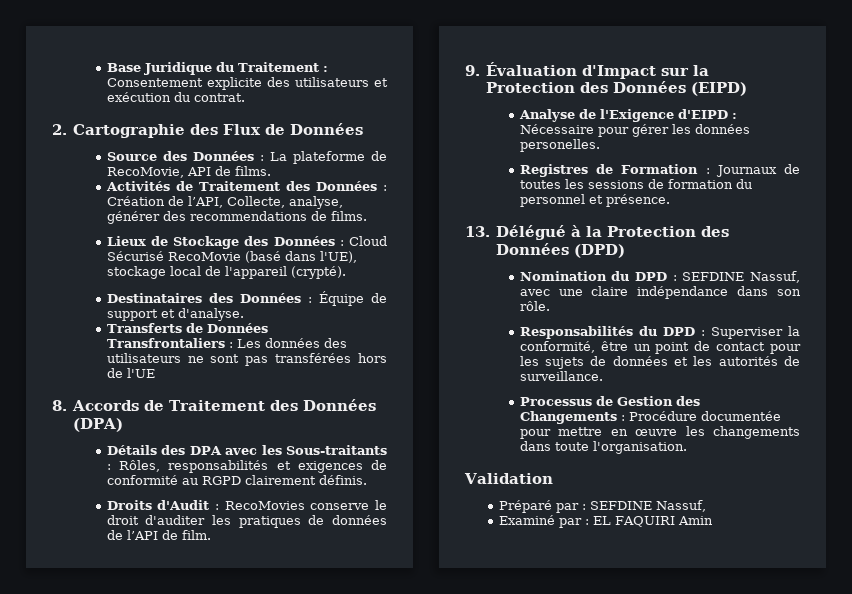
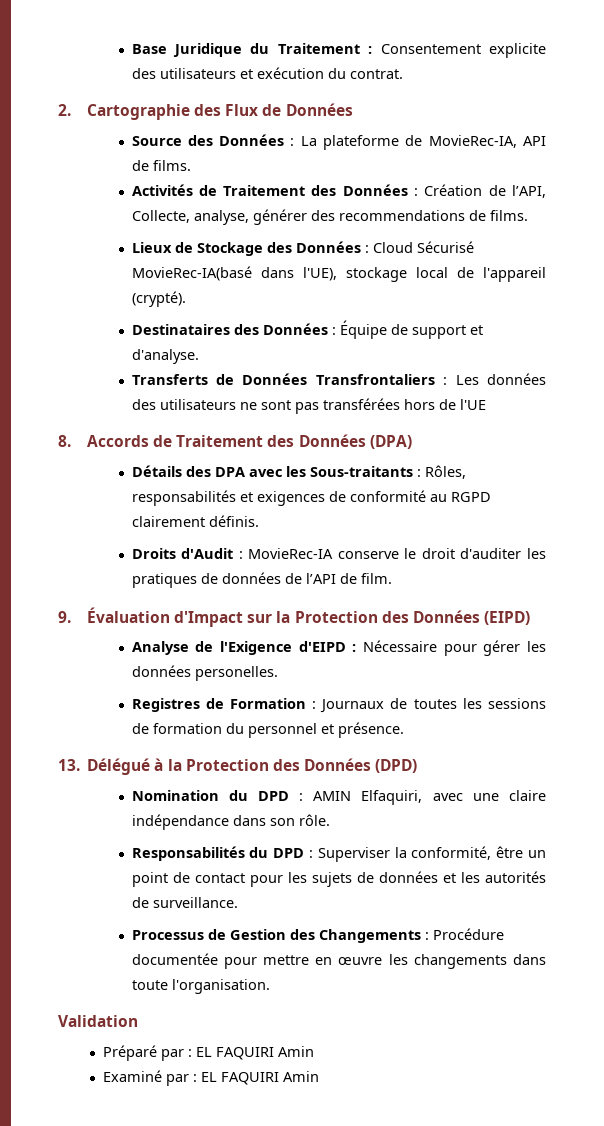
[106,167,184,178] RecoMovie, -> [428,135,517,148] MovieRec-IA,
[167,251,281,263] RecoMovie (basé -> [131,266,252,281] MovieRec-IA(basé
[224,501,305,510] RecoMovies -> [248,548,334,559] MovieRec-IA
[682,271,800,283] SEFDINE Nassuf, -> [313,790,423,805] AMIN Elfaquiri,
[590,500,707,512] SEFDINE Nassuf, -> [195,1046,314,1060] EL FAQUIRI Amin

